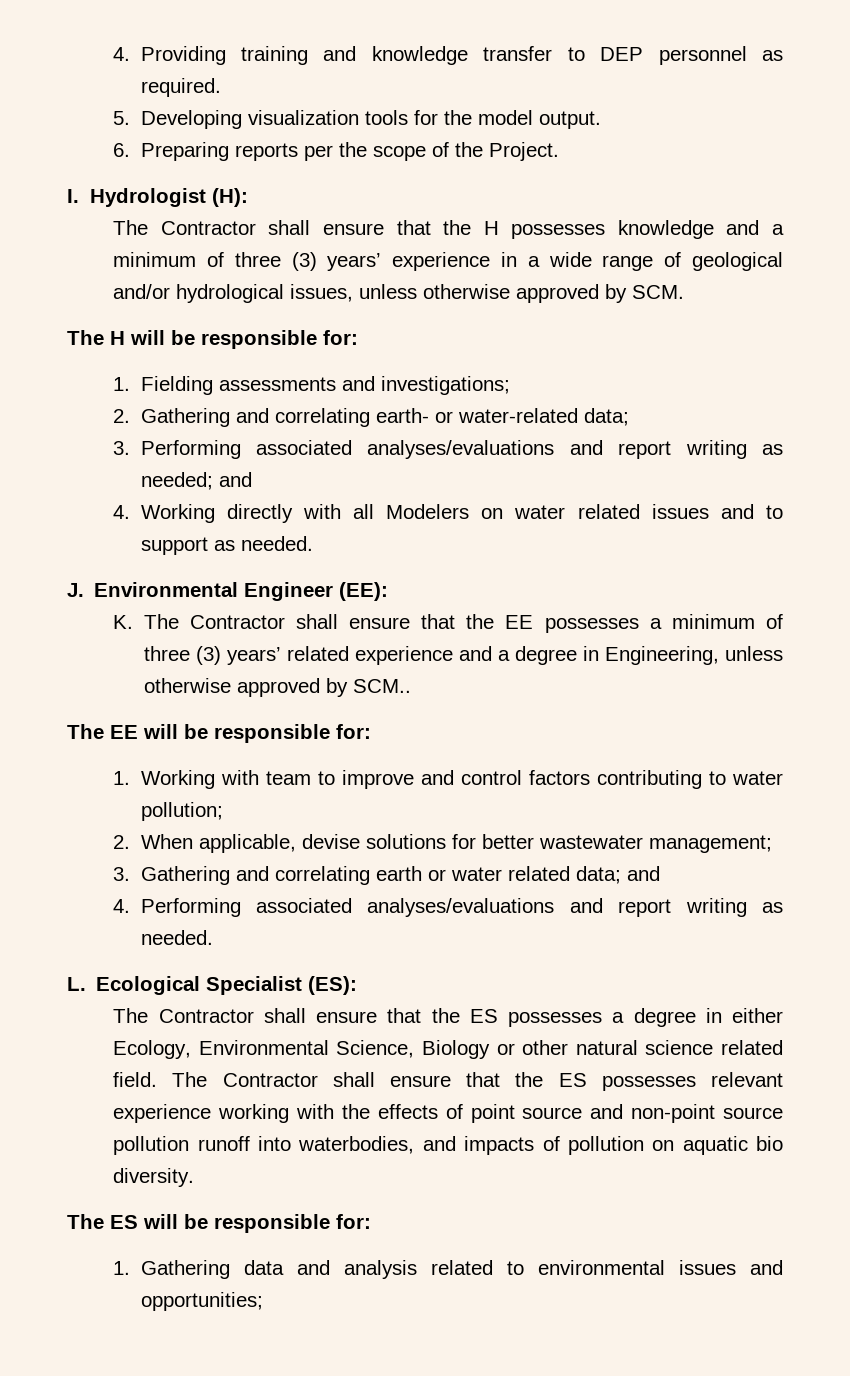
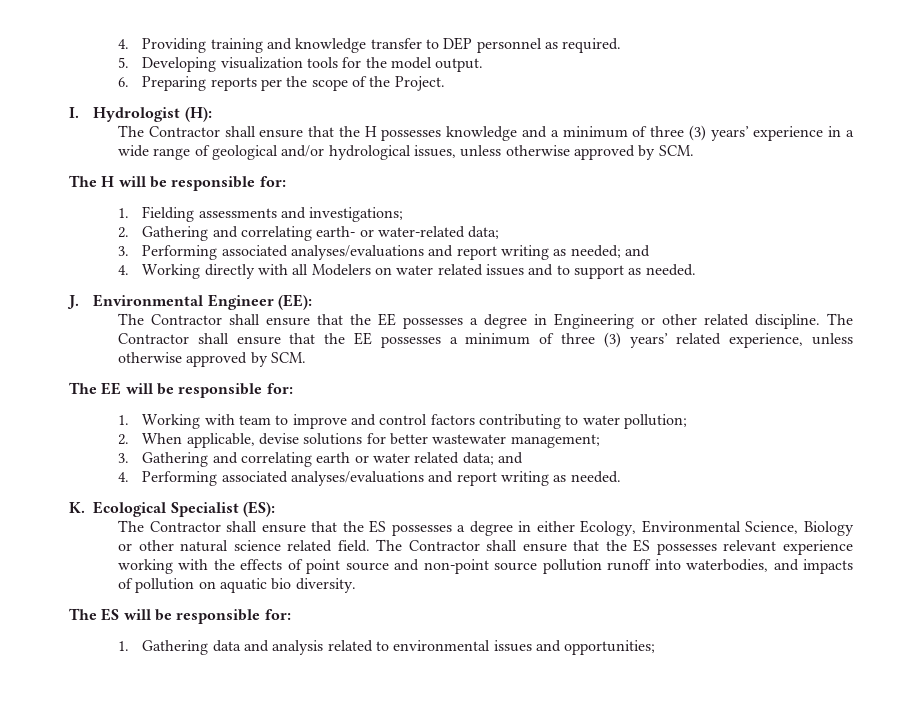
[113,615,134,629] K. -> [117,313,820,329] The Contractor shall ensure that the EE possesses a degree in Engineering or other related discipline.
[354,646,783,665] [143,678,411,697] experience and a degree in Engineering, unless otherwise approved by SCM.. -> [729,333,853,348] [117,352,306,367] experience, unless otherwise approved by SCM.
[67,977,86,991] L. -> [69,502,85,513] K.

